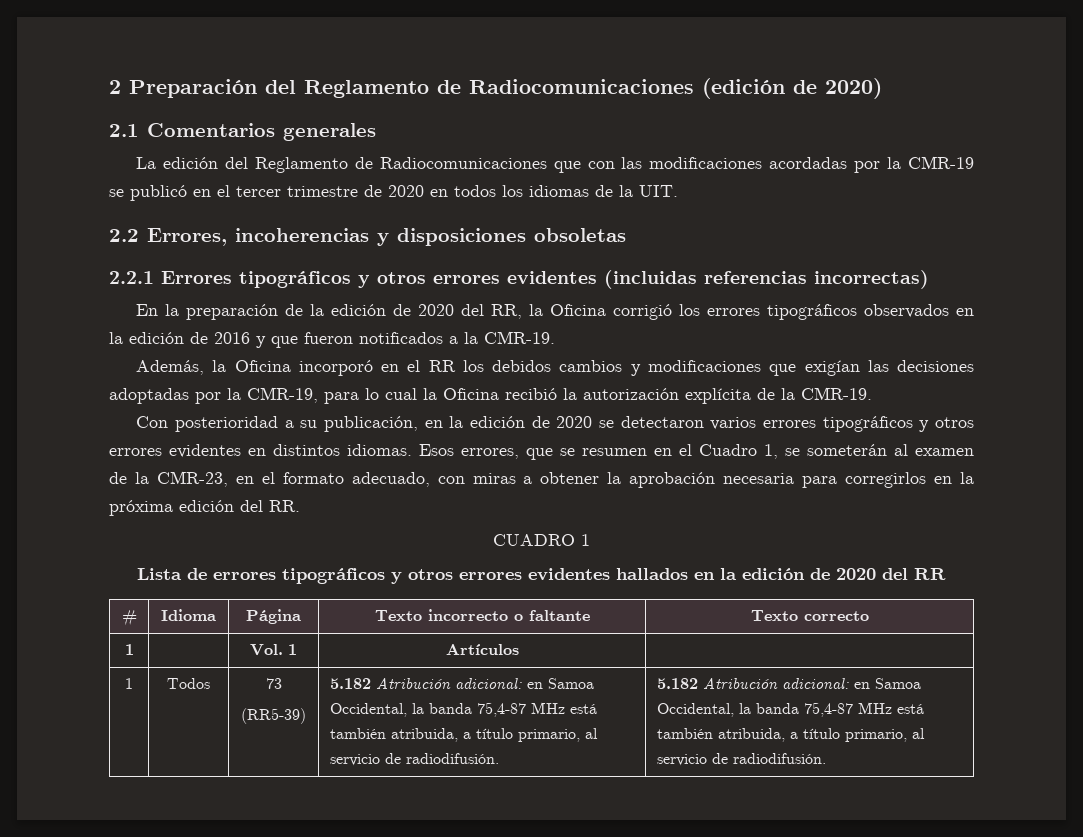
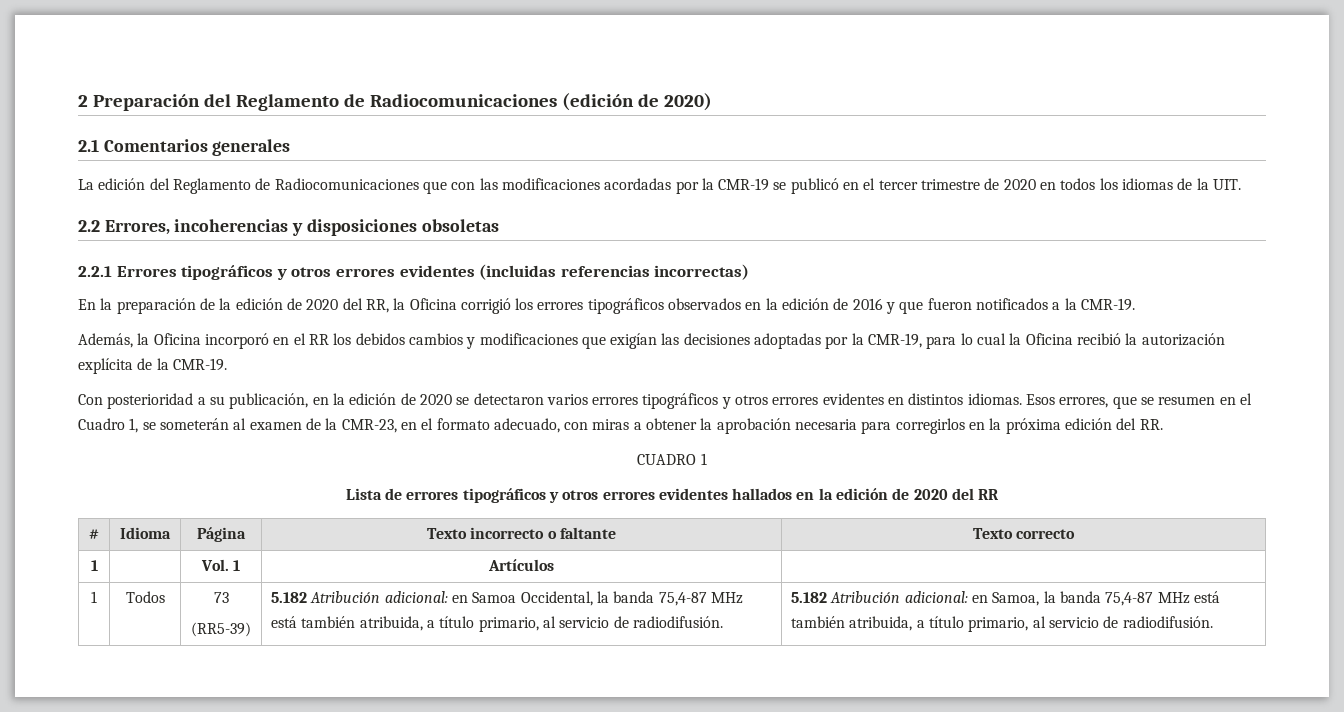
[874,678,921,689] [656,703,734,717] Samoa Occidental, -> [992,592,1040,606] Samoa,

